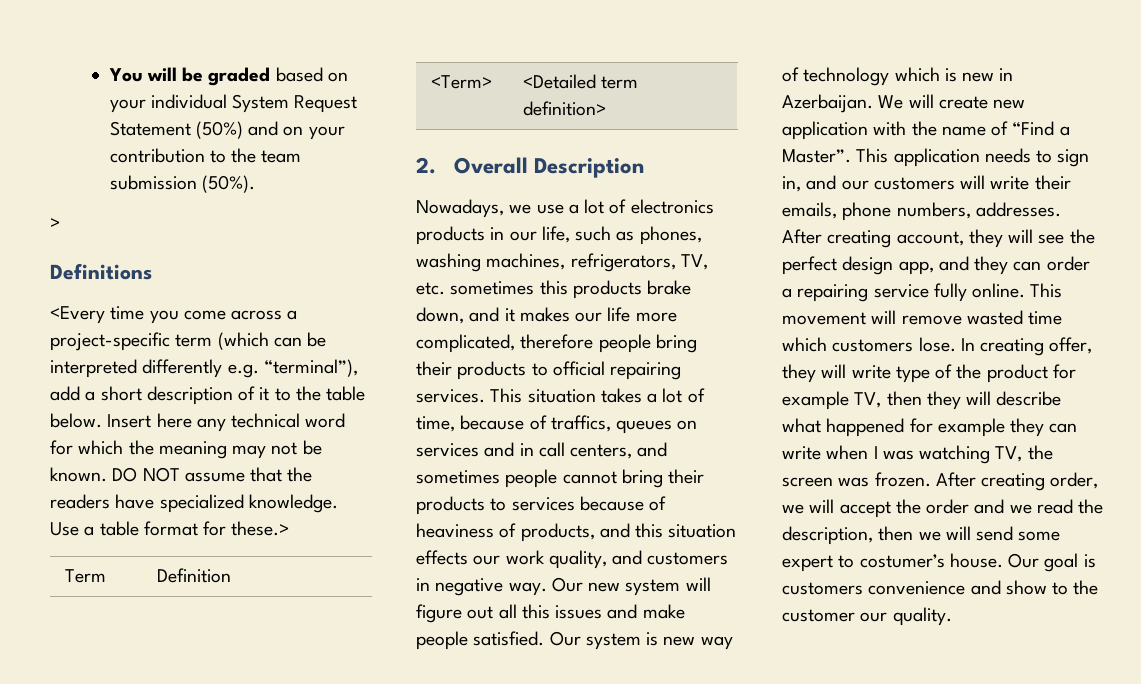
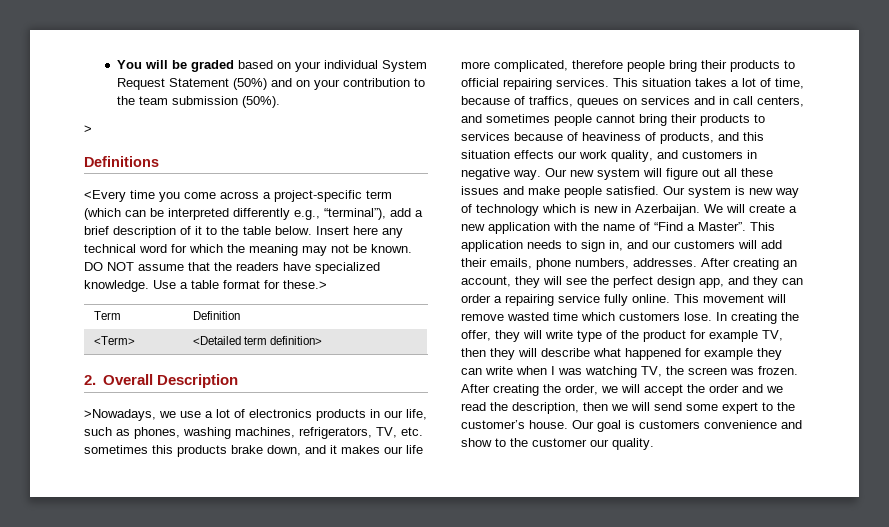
[227,364,259,378] e.g. -> [294,210,320,220] e.g.,
[100,386,142,401] short -> [84,226,109,235] brief
[416,199,504,218] Nowadays, -> [84,409,156,421] >Nowadays,
[521,604,550,619] this -> [741,168,773,177] these
(988, 102) none -> [789,206,797,213] a
[990,176,1030,190] write -> [761,240,782,249] add
(892, 239) none -> [783,260,797,267] an
(1045, 347) none -> [781,312,799,321] the
(1046, 482) none -> [543,384,561,393] the
[859,554,945,568] costumer’s -> [777,402,795,411] [461,420,525,429] the customer’s

